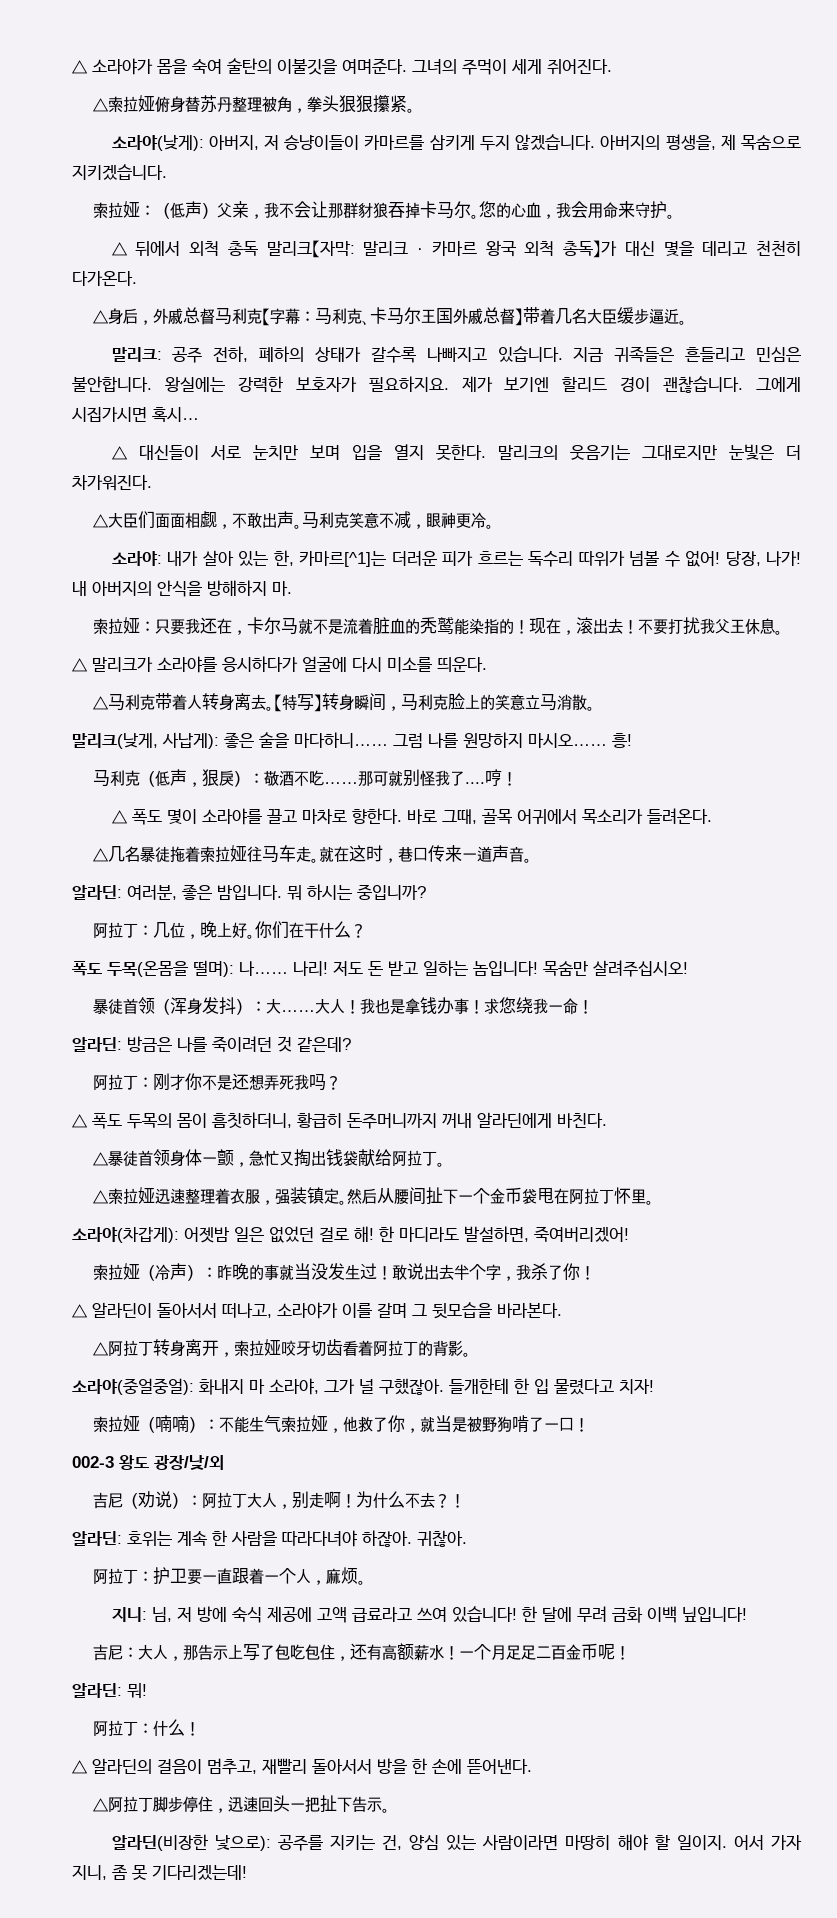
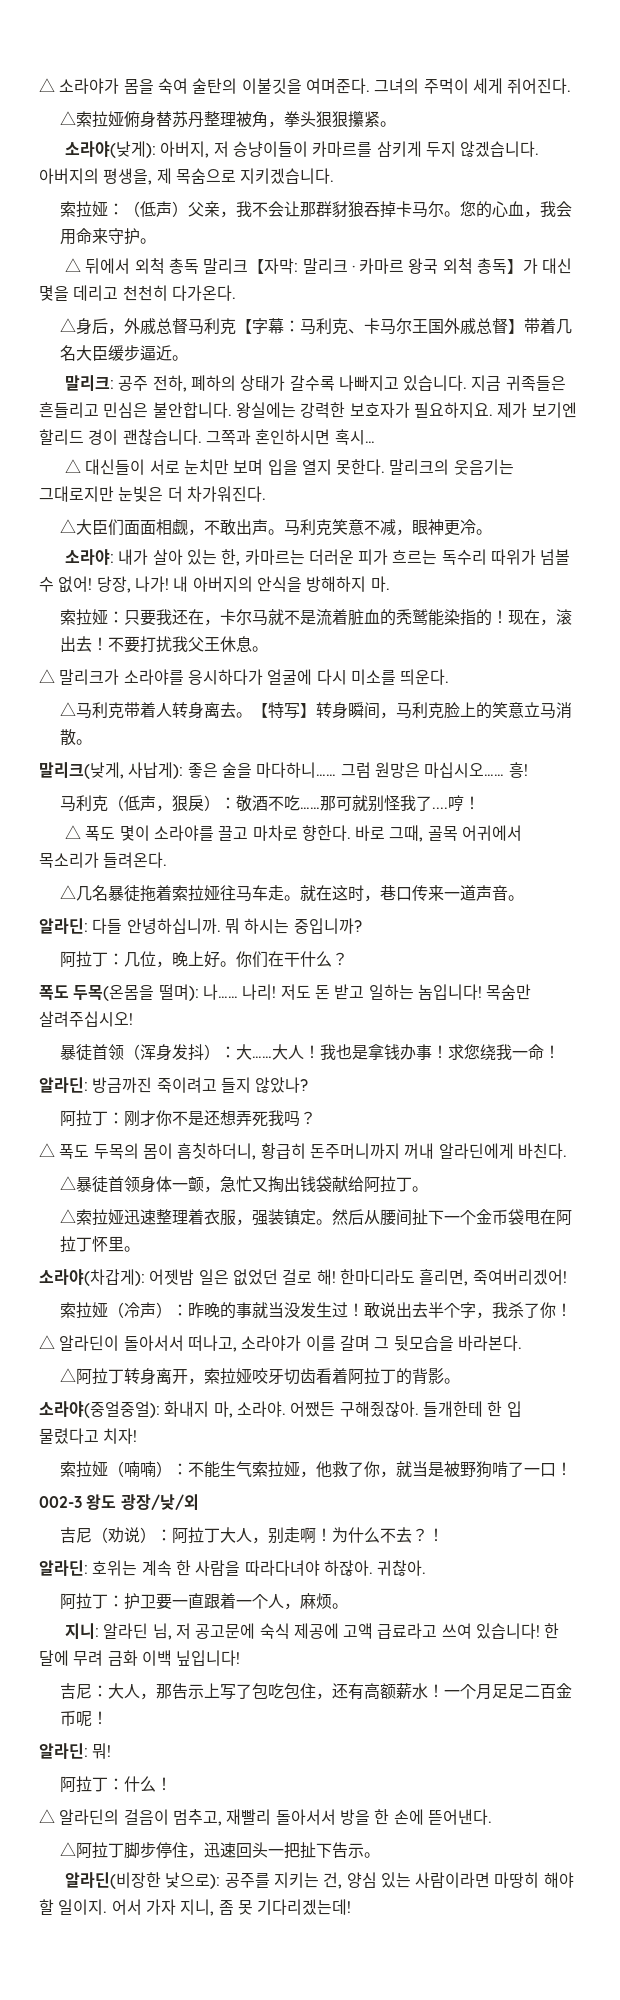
[755,377,801,392] [72,407,147,422] 그에게 시집가시면 -> [205,429,331,445] 그쪽과 혼인하시면
[298,551,386,567] 카마르[^1]는 -> [244,549,305,565] 카마르는
[428,732,607,748] 나를 원망하지 마시오…… -> [374,762,505,778] 원망은 마십시오……
[127,884,282,900] 여러분, 좋은 밤입니다. -> [92,918,221,934] 다들 안녕하십니까.
[127,1036,351,1052] 방금은 나를 죽이려던 것 같은데? -> [92,1077,309,1093] 방금까진 죽이려고 들지 않았나?
[379,1226,529,1242] 한 마디라도 발설하면, -> [339,1269,469,1286] 한마디라도 흘리면,
[249,1378,444,1395] 마 소라야, 그가 널 구했잖아. -> [213,1401,419,1418] 마, 소라야. 어쨌든 구해줬잖아.
(147, 1614) none -> [103,1623,149,1639] 알라딘
[196,1606,227,1622] 방에 -> [195,1623,256,1639] 공고문에

